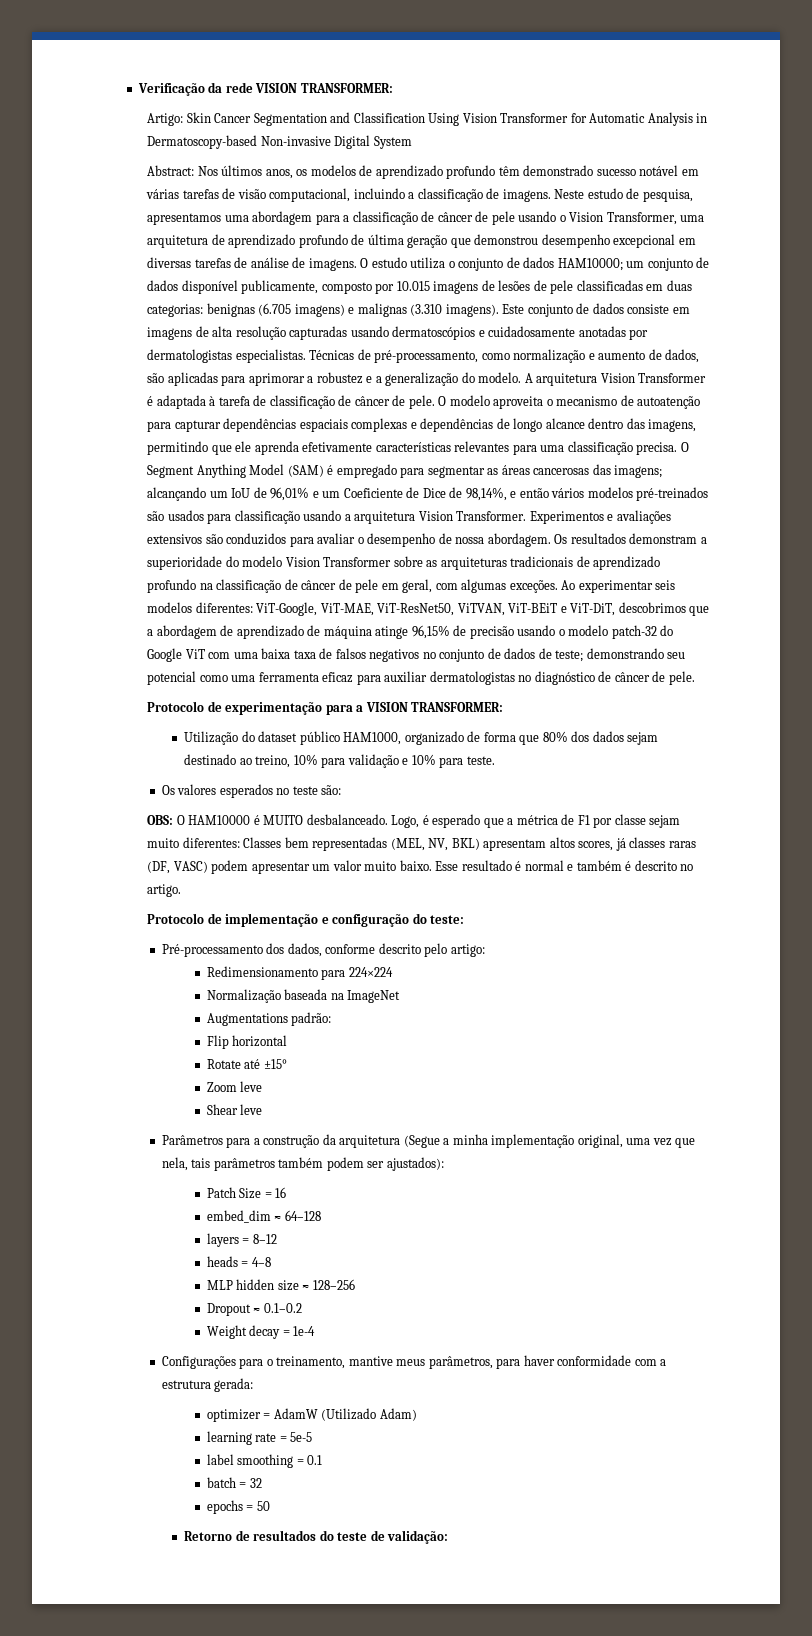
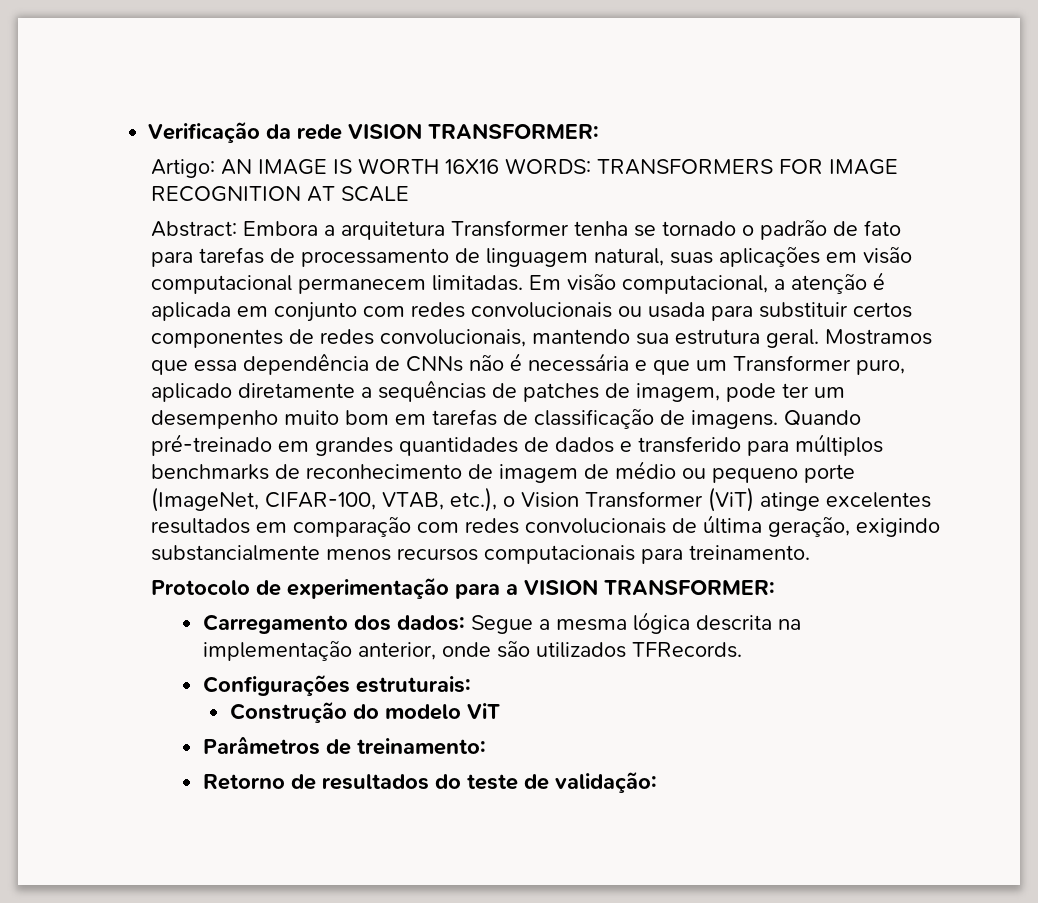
[186,112,708,126] [147,135,412,149] [147,165,699,179] [146,188,693,202] [147,211,705,225] [147,234,696,248] [147,257,710,271] [147,280,692,294] [147,303,690,317] [147,326,649,340] [147,349,700,363] [147,372,707,386] [147,395,701,409] [147,418,697,432] [147,441,689,455] [147,464,663,478] [147,487,709,501] [147,510,671,524] [147,533,707,547] [147,556,661,570] [147,579,676,593] [147,602,710,616] [147,625,674,639] [147,648,686,662] [147,671,695,685] Skin Cancer Segmentation and Classification Using Vision Transformer for Automatic Analysis in Dermatoscopy-based Non-invasive Digital System // Abstract: Nos últimos anos, os modelos de aprendizado profundo têm demonstrado sucesso notável em várias tarefas de visão computacional, incluindo a classificação de imagens. Neste estudo de pesquisa, apresentamos uma abordagem para a classificação de câncer de pele usando o Vision Transformer, uma arquitetura de aprendizado profundo de última geração que demonstrou desempenho excepcional em diversas tarefas de análise de imagens. O estudo utiliza o conjunto de dados HAM10000; um conjunto de dados disponível publicamente, composto por 10.015 imagens de lesões de pele classificadas em duas categorias: benignas (6.705 imagens) e malignas (3.310 imagens). Este conjunto de dados consiste em imagens de alta resolução capturadas usando dermatoscópios e cuidadosamente anotadas por dermatologistas especialistas. Técnicas de pré-processamento, como normalização e aumento de dados, são aplicadas para aprimorar a robustez e a generalização do modelo. A arquitetura Vision Transformer é adaptada à tarefa de classificação de câncer de pele. O modelo aproveita o mecanismo de autoatenção para capturar dependências espaciais complexas e dependências de longo alcance dentro das imagens, permitindo que ele aprenda efetivamente características relevantes para uma classificação precisa. O Segment Anything Model (SAM) é empregado para segmentar as áreas cancerosas das imagens; alcançando um IoU de 96,01% e um Coeficiente de Dice de 98,14%, e então vários modelos pré-treinados são usados para classificação usando a arquitetura Vision Transformer. Experimentos e avaliações extensivos são conduzidos para avaliar o desempenho de nossa abordagem. Os resultados demonstram a superioridade do modelo Vision Transformer sobre as arquiteturas tradicionais de aprendizado profundo na classificação de câncer de pele em geral, com algumas exceções. Ao experimentar seis modelos diferentes: ViT-Google, ViT-MAE, ViT-ResNet50, ViTVAN, ViT-BEiT e ViT-DiT, descobrimos que a abordagem de aprendizado de máquina atinge 96,15% de precisão usando o modelo patch-32 do Google ViT com uma baixa taxa de falsos negativos no conjunto de dados de teste; demonstrando seu potencial como uma ferramenta eficaz para auxiliar dermatologistas no diagnóstico de câncer de pele. -> [221,158,899,175] [151,186,410,202] [151,219,902,240] [151,246,913,267] [151,272,886,294] [151,302,913,322] [151,329,933,348] [151,353,906,375] [151,381,846,402] [151,408,862,429] [151,434,884,456] [151,461,856,483] [151,487,932,512] [151,515,941,537] [151,545,811,564] AN IMAGE IS WORTH 16X16 WORDS: TRANSFORMERS FOR IMAGE RECOGNITION AT SCALE // Abstract: Embora a arquitetura Transformer tenha se tornado o padrão de fato para tarefas de processamento de linguagem natural, suas aplicações em visão computacional permanecem limitadas. Em visão computacional, a atenção é aplicada em conjunto com redes convolucionais ou usada para substituir certos componentes de redes convolucionais, mantendo sua estrutura geral. Mostramos que essa dependência de CNNs não é necessária e que um Transformer puro, aplicado diretamente a sequências de patches de imagem, pode ter um desempenho muito bom em tarefas de classificação de imagens. Quando pré-treinado em grandes quantidades de dados e transferido para múltiplos benchmarks de reconhecimento de imagem de médio ou pequeno porte (ImageNet, CIFAR-100, VTAB, etc.), o Vision Transformer (ViT) atinge excelentes resultados em comparação com redes convolucionais de última geração, exigindo substancialmente menos recursos computacionais para treinamento.
[184,731,659,745] [184,754,495,768] [161,784,342,798] [147,814,681,828] [147,837,696,851] [147,860,694,874] [147,884,182,897] [147,913,465,927] [161,943,485,957] [206,966,393,980] [206,989,401,1003] [206,1012,332,1026] [206,1035,288,1049] [206,1059,287,1069] [206,1081,263,1092] [206,1104,263,1115] [161,1134,696,1148] [161,1157,444,1171] [206,1187,287,1199] [206,1210,321,1223] [206,1233,277,1247] [206,1256,271,1267] [206,1279,355,1291] [206,1303,302,1316] [206,1325,316,1339] [161,1355,667,1369] [161,1378,254,1392] [206,1408,417,1422] [206,1431,313,1445] [206,1454,323,1468] [206,1477,262,1488] [206,1500,270,1514] Utilização do dataset público HAM1000, organizado de forma que 80% dos dados sejam destinado ao treino, 10% para validação e 10% para teste. // Os valores esperados no teste são: // OBS: O HAM10000 é MUITO desbalanceado. Logo, é esperado que a métrica de F1 por classe sejam muito diferentes: Classes bem representadas (MEL, NV, BKL) apresentam altos scores, já classes raras (DF, VASC) podem apresentar um valor muito baixo. Esse resultado é normal e também é descrito no artigo. // Protocolo de implementação e configuração do teste: // Pré-processamento dos dados, conforme descrito pelo artigo: // Redimensionamento para 224×224 // Normalização baseada na ImageNet // Augmentations padrão: // Flip horizontal // Rotate até ±15° // Zoom leve // Shear leve // Parâmetros para a construção da arquitetura (Segue a minha implementação original, uma vez que nela, tais parâmetros também podem ser ajustados): // Patch Size = 16 // embed_dim ≈ 64–128 // layers = 8–12 // heads = 4–8 // MLP hidden size ≈ 128–256 // Dropout ≈ 0.1–0.2 // Weight decay = 1e-4 // Configurações para o treinamento, mantive meus parâmetros, para haver conformidade com a estrutura gerada: // optimizer = AdamW (Utilizado Adam) // learning rate = 5e-5 // label smoothing = 0.1 // batch = 32 // epochs = 50 -> [202,612,801,634] [202,640,742,661] [202,675,471,696] [229,702,500,723] [202,736,486,755] Carregamento dos dados: Segue a mesma lógica descrita na implementação anterior, onde são utilizados TFRecords. // Configurações estruturais: // Construção do modelo ViT // Parâmetros de treinamento:

